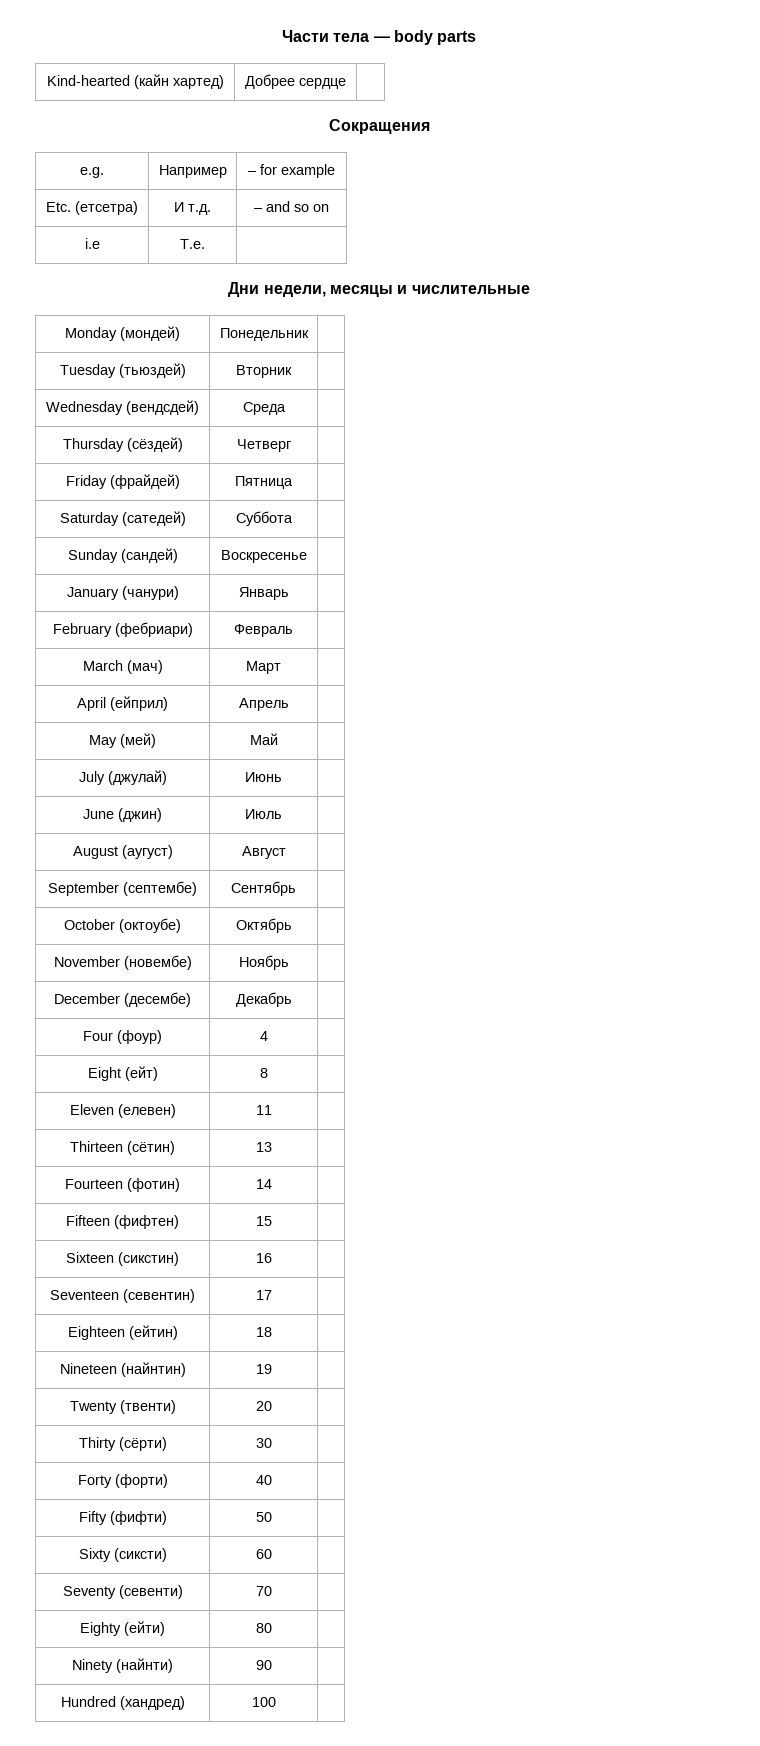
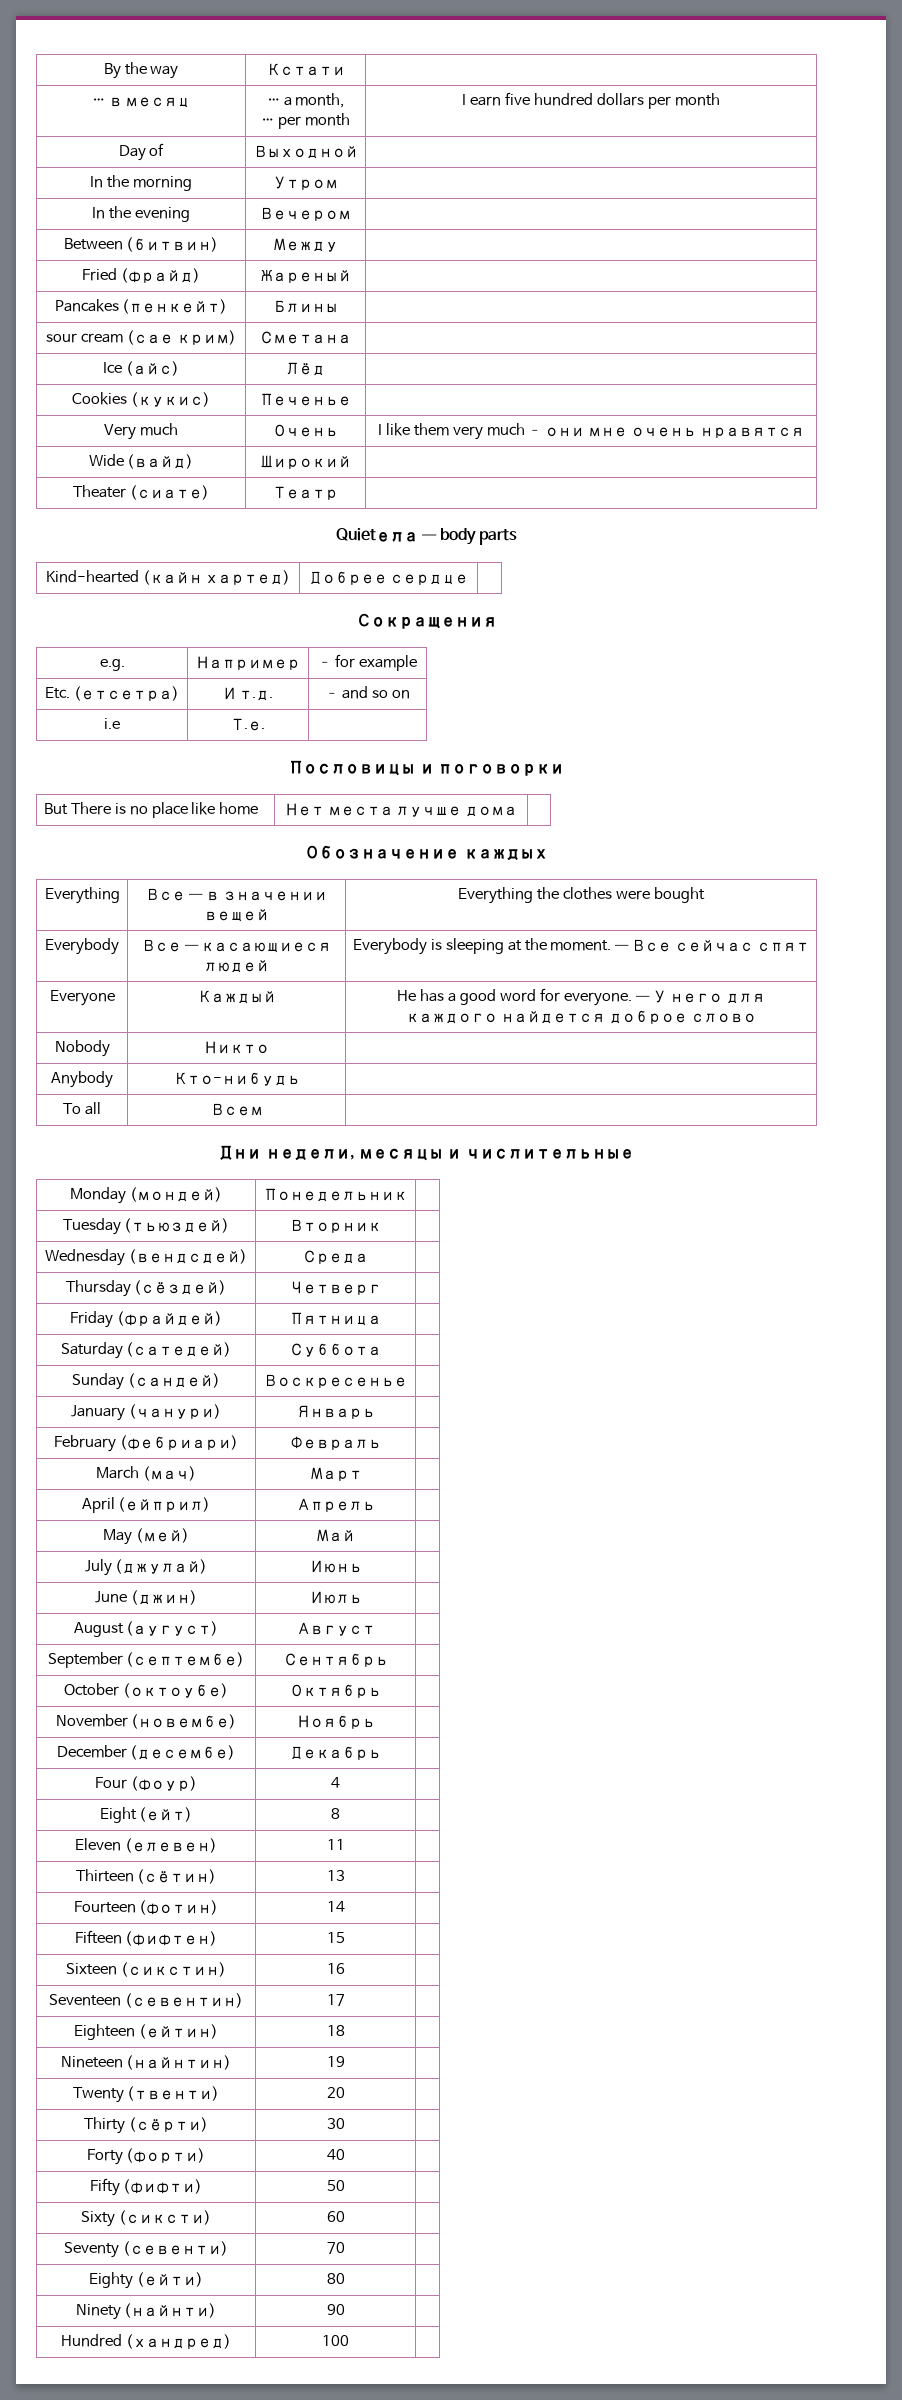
[281,30,370,42] Части тела -> [103,62,179,79] [266,63,345,76] [91,97,191,108] [266,93,345,108] [261,113,350,129] [462,92,720,109] [118,143,165,161] [253,145,358,159] [90,175,192,191] [273,176,338,190] [92,206,190,222] [260,207,351,221] [63,237,219,252] [273,238,338,252] [82,268,200,283] [260,269,351,283] [54,299,228,314] [273,300,338,313] [46,330,236,345] [260,331,351,344] [103,361,179,376] [286,362,325,376] [72,392,210,407] [260,393,351,406] [104,423,178,440] [273,424,338,437] [377,423,805,440] [88,454,194,469] [260,455,351,469] [73,485,209,500] [273,486,338,500] [335,528,418,542] By the way | Кстати | // … в месяц | … a month, // … per month | I earn five hundred dollars per month // Day of | Выходной | // In the morning | Утром | // In the evening | Вечером | // Between (битвин) | Между | // Fried (фрайд) | Жареный | // Pancakes (пенкейт) | Блины | // sour cream (сае крим) | Сметана | // Ice (айс) | Лёд | // Cookies (кукис) | Печенье | // Very much | Очень | I like them very much – они мне очень нравятся // Wide (вайд) | Широкий | // Theater (сиате) | Театр | // Quietела
(205, 244) none -> [289,760,564,776] [43,802,259,818] [284,803,518,817] [305,845,548,861] [44,887,120,904] [146,888,327,901] [204,909,269,922] [458,887,705,904] [45,938,119,955] [141,939,332,953] [204,960,269,973] [352,938,810,955] [49,990,115,1006] [197,990,276,1004] [397,988,765,1006] [406,1010,756,1024] [54,1040,110,1057] [204,1041,269,1054] [51,1071,113,1088] [173,1072,300,1086] [63,1102,101,1115] [210,1103,263,1116] // Пословицы и поговорки // But There is no place like home | Нет места лучше дома | // Обозначение каждых // Everything | Все — в значении вещей | Everything the clothes were bought // Everybody | Все — касающиеся людей | Everybody is sleeping at the moment. — Все сейчас спят // Everyone | Каждый | He has a good word for everyone. — У него для каждого найдется доброе слово // Nobody | Никто | // Anybody | Кто-нибудь | // To all | Всем |

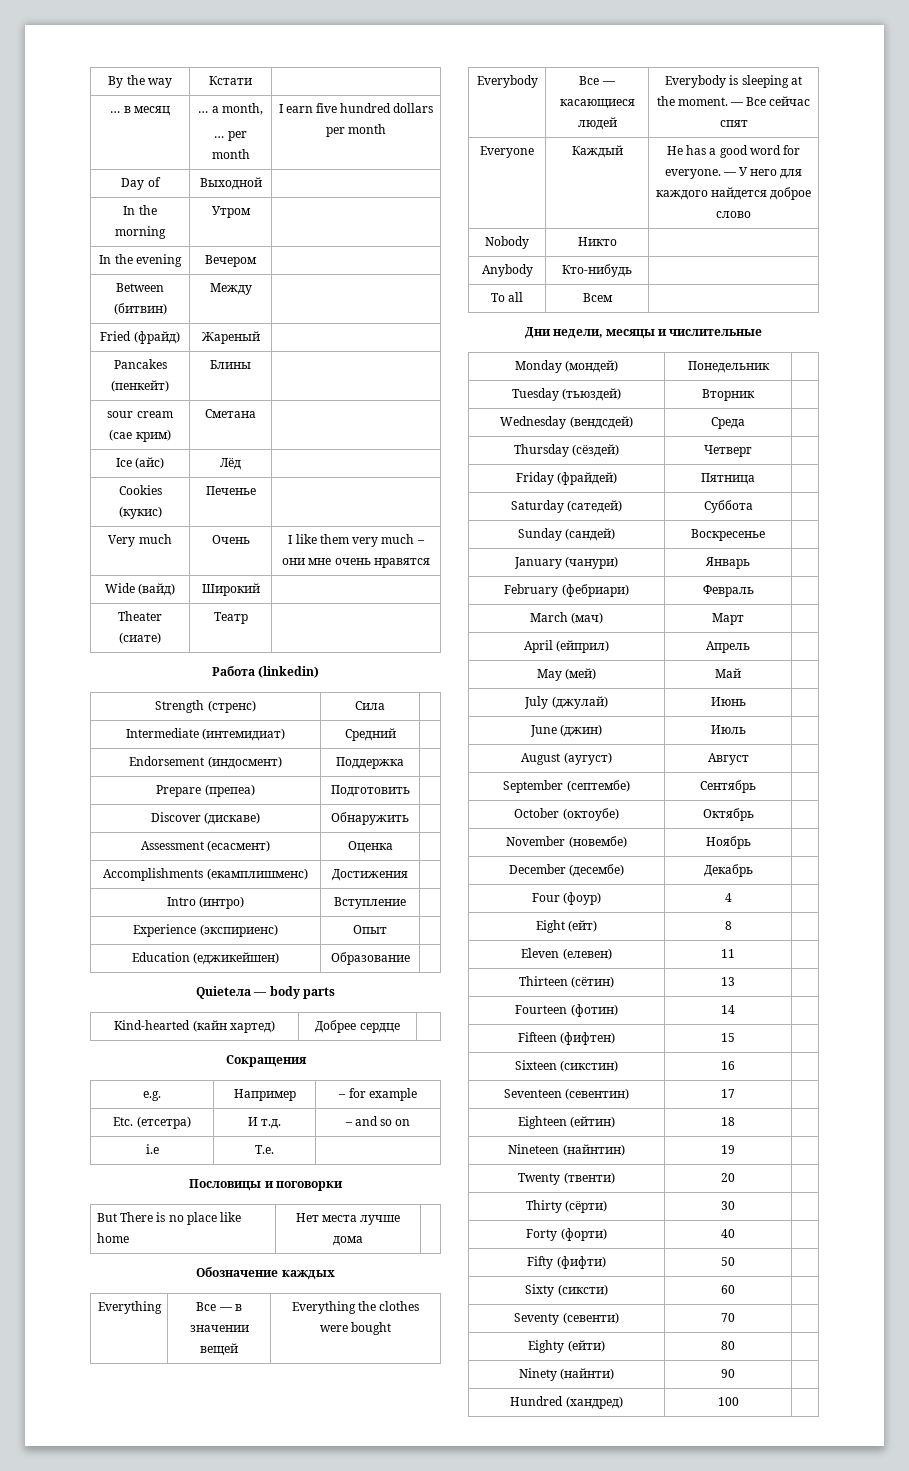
(338, 493) none -> [211,666,320,678] [155,700,256,713] [355,701,385,710] [125,728,286,741] [344,728,396,741] [129,756,282,769] [336,757,404,769] [156,784,255,797] [330,785,410,797] [150,812,261,825] [331,812,409,825] [140,840,271,852] [347,841,393,853] [103,868,308,881] [332,869,408,881] [166,896,245,909] [334,897,406,909] [133,924,278,937] [353,925,387,934] [131,952,280,965] [330,952,410,965] // Работа (linkedin) // Strength (стренс) | Сила | // Intermediate (интемидиат) | Средний | // Endorsement (индосмент) | Поддержка | // Prepare (препеа) | Подготовить | // Discover (дискаве) | Обнаружить | // Assessment (есасмент) | Оценка | // Accomplishments (екамплишменс) | Достижения | // Intro (интро) | Вступление | // Experience (экспириенс) | Опыт | // Education (еджикейшен) | Образование |

